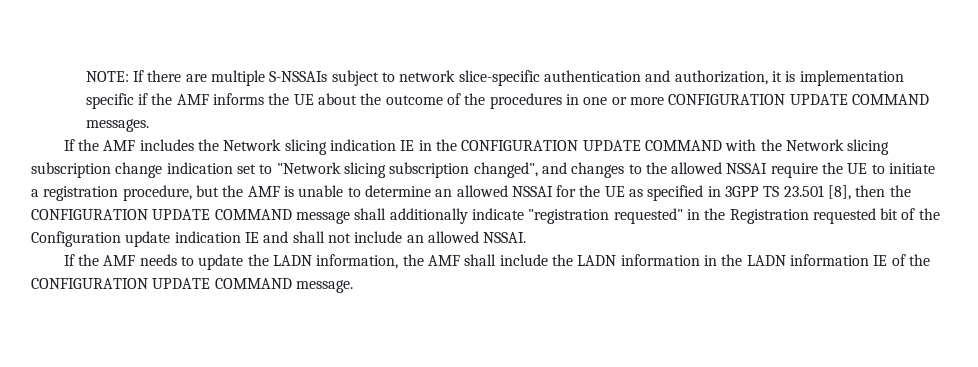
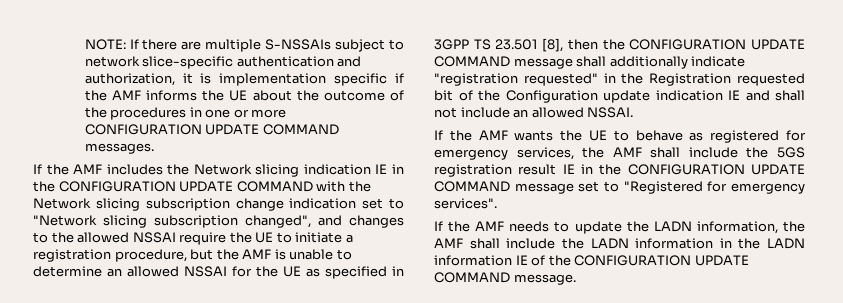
(527, 237) none -> [434,130,806,143] [434,147,805,160] [434,164,805,177] [434,181,805,194] [434,198,497,209] // If the AMF wants the UE to behave as registered for emergency services, the AMF shall include the 5GS registration result IE in the CONFIGURATION UPDATE COMMAND message set to "Registered for emergency services".

